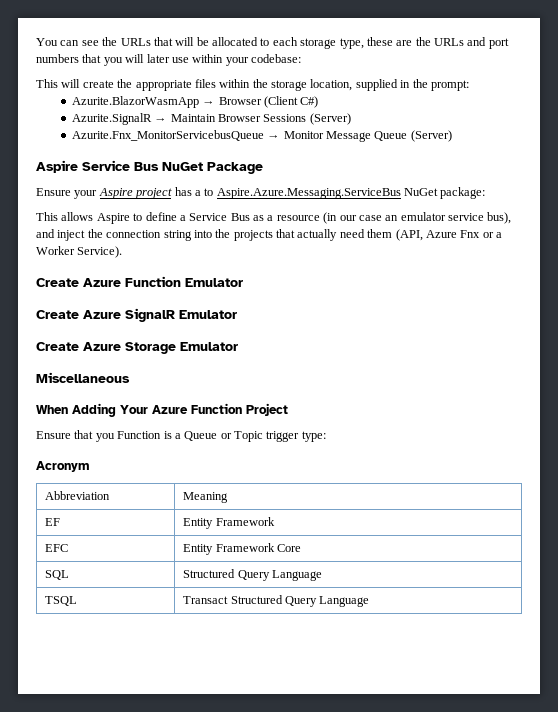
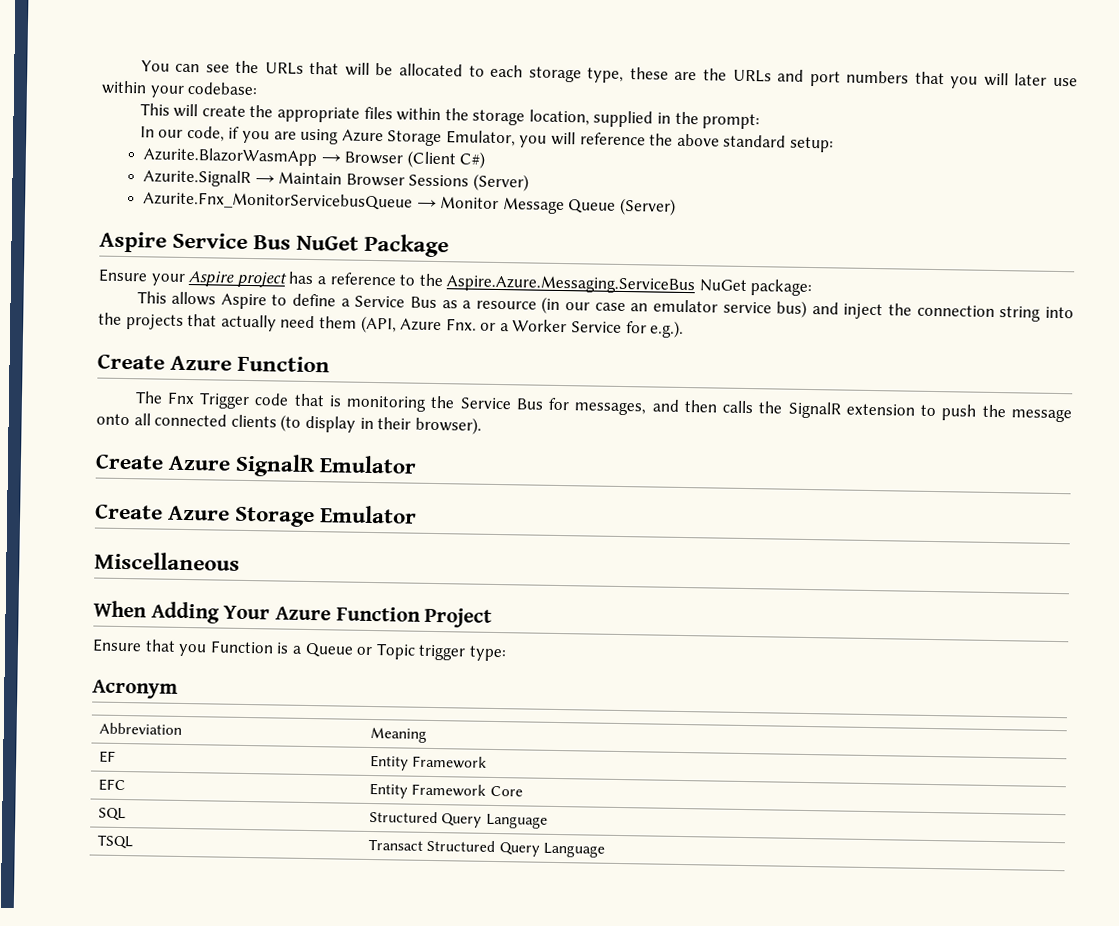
(469, 85) none -> [139,125,834,153] // In our code, if you are using Azure Storage Emulator, you will reference the above standard setup:
[204,188,214,196] to -> [329,272,444,287] reference to the
[487,212,512,224] bus), -> [776,300,808,318] bus)
[460,230,481,238] Fnx -> [445,318,477,331] Fnx.
[77,246,123,258] Service). -> [571,320,685,338] Service for e.g.).
[185,278,243,287] Emulator -> [134,391,1072,423] [96,413,482,435] // The Fnx Trigger code that is monitoring the Service Bus for messages, and then calls the SignalR extension to push the message onto all connected clients (to display in their browser).

